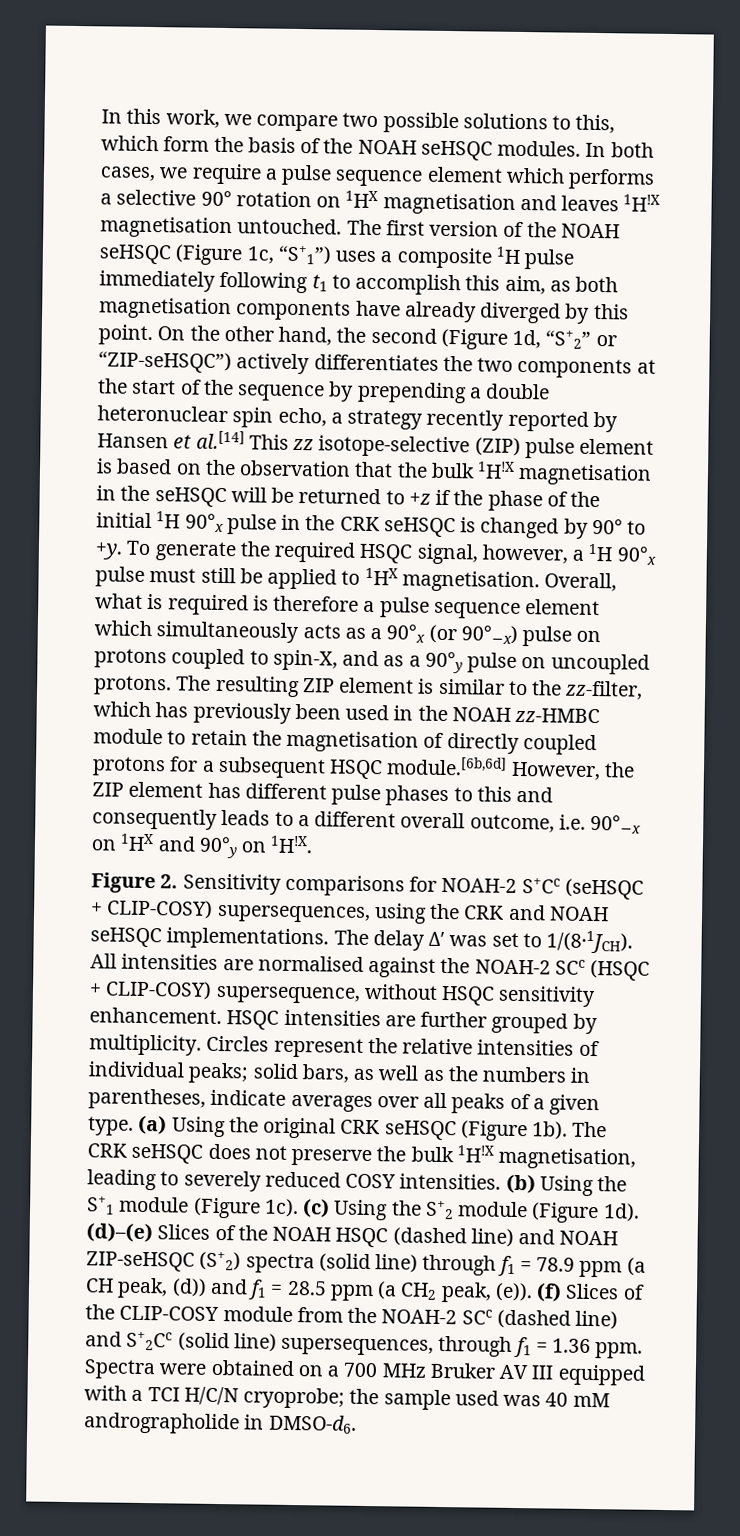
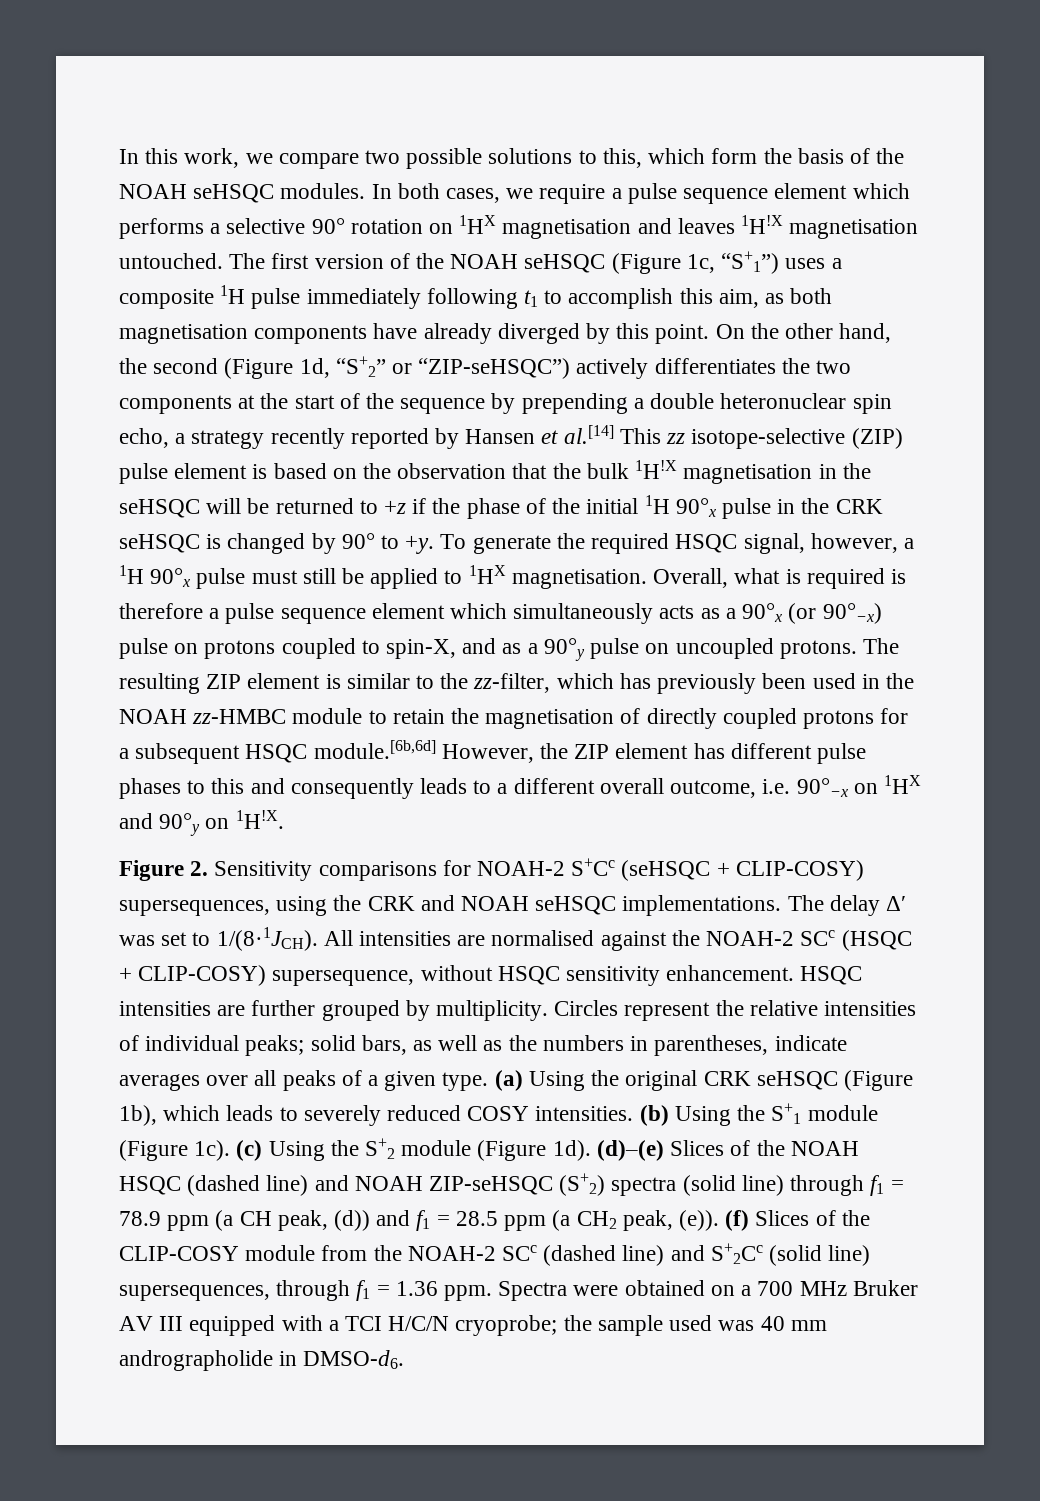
[532,1121,608,1140] [87,1143,637,1170] [87,1169,157,1191] 1b). The CRK seHSQC does not preserve the bulk 1H!X magnetisation, leading -> [119,1105,274,1126] 1b), which leads
[572,1392,610,1408] mM -> [790,1320,827,1331] mm

